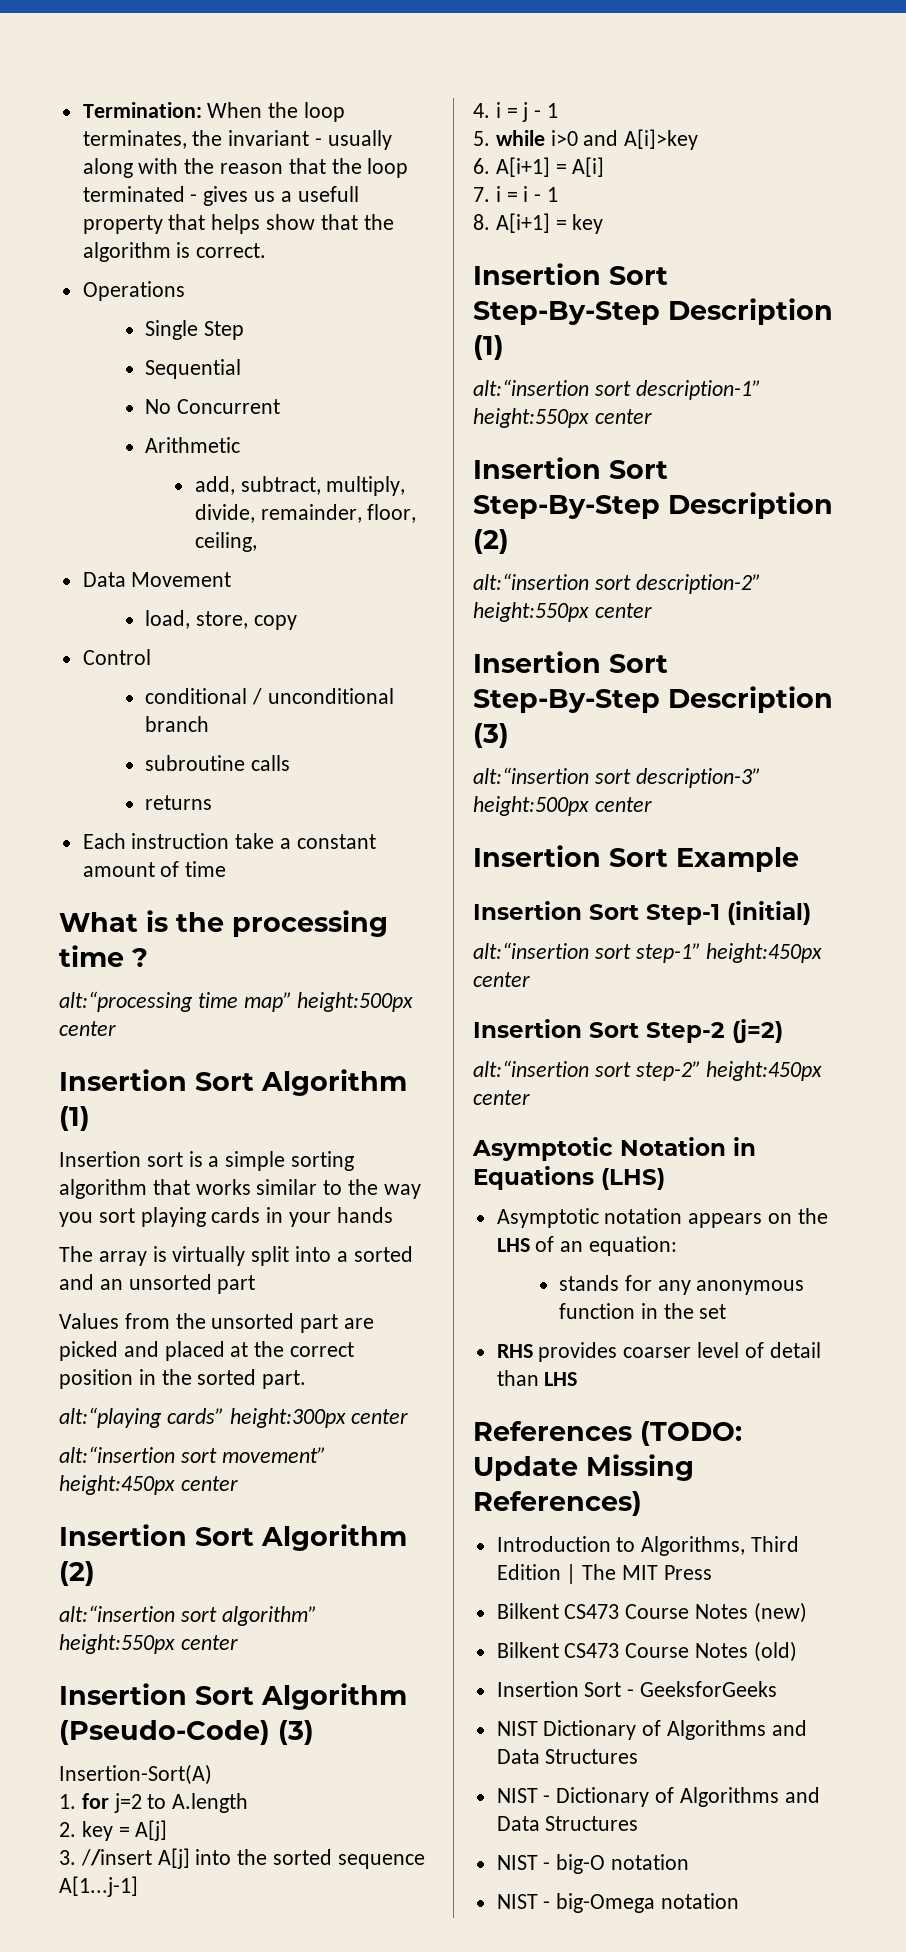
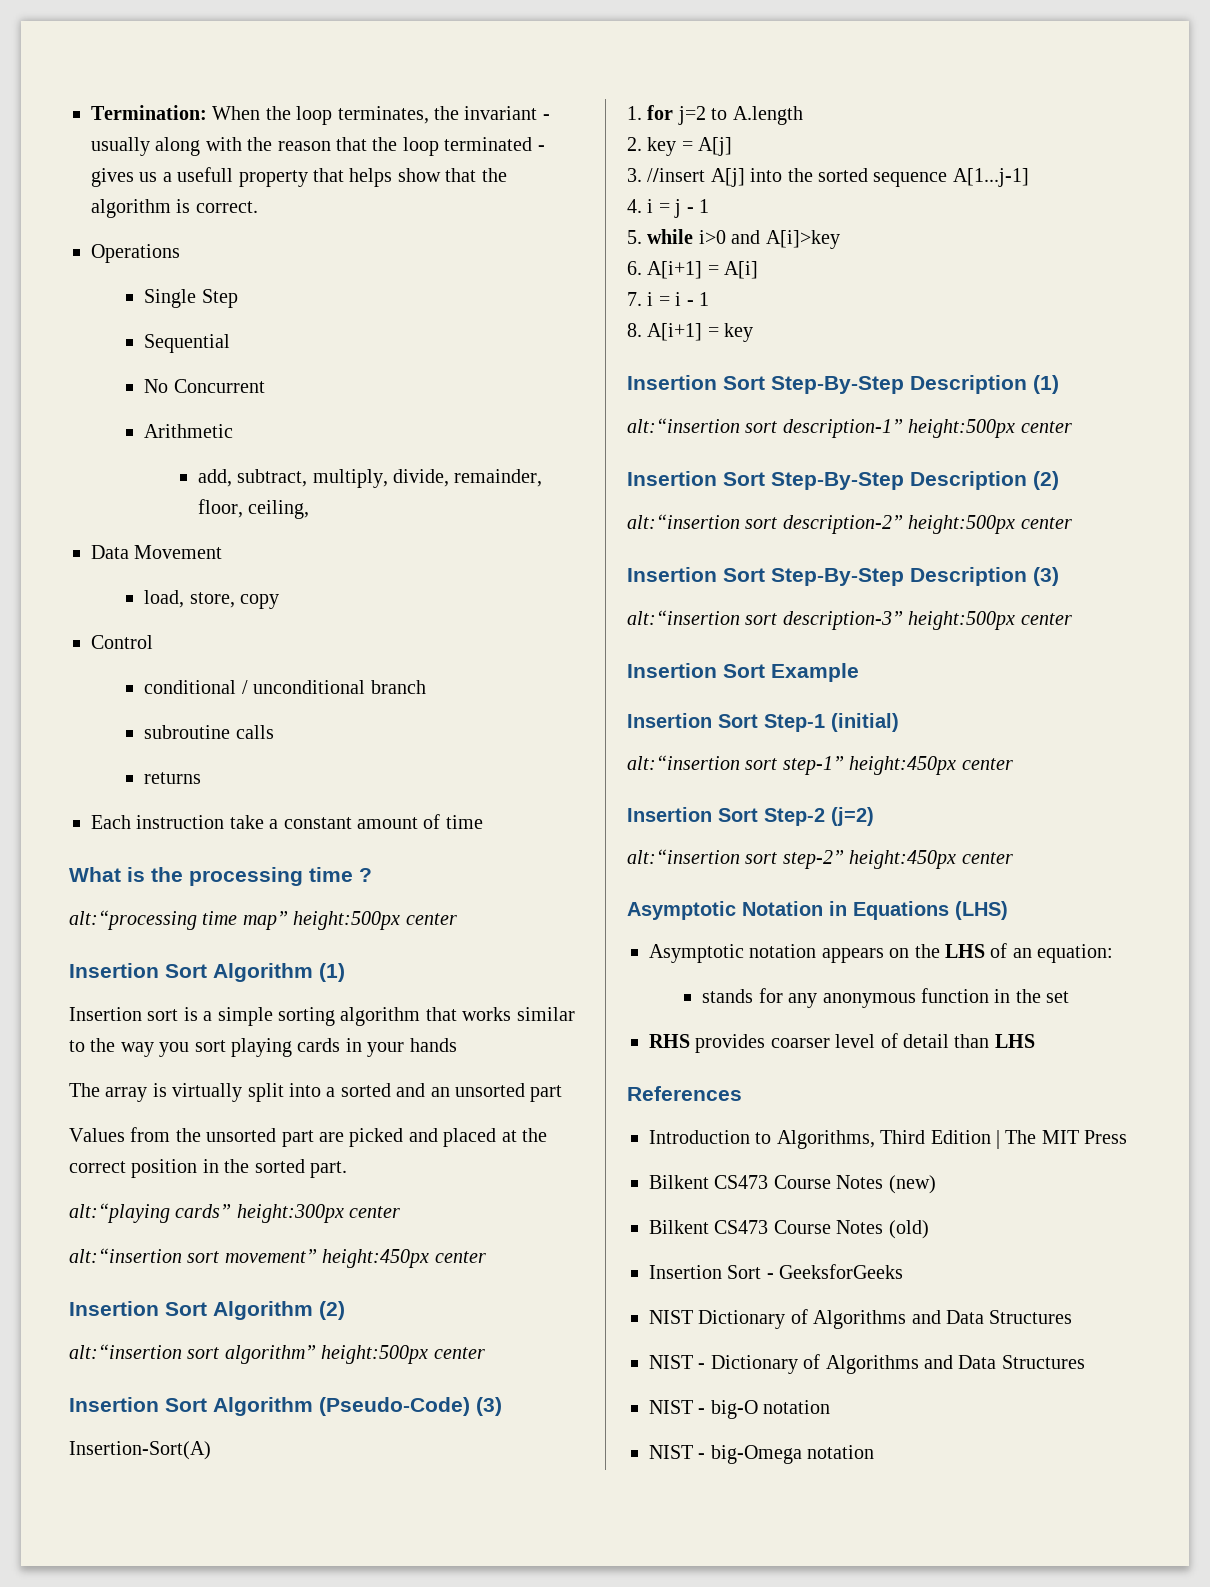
[59,1634,175,1654] height:550px -> [321,1345,429,1364] height:500px
[473,408,589,428] height:550px -> [908,419,1016,438] height:500px
[473,602,589,622] height:550px -> [908,515,1016,534] height:500px
[640,1421,742,1446] [473,1454,694,1481] [473,1491,642,1516] (TODO: Update Missing References) -> (742, 1093) none

